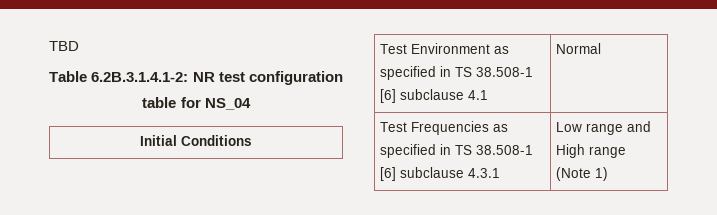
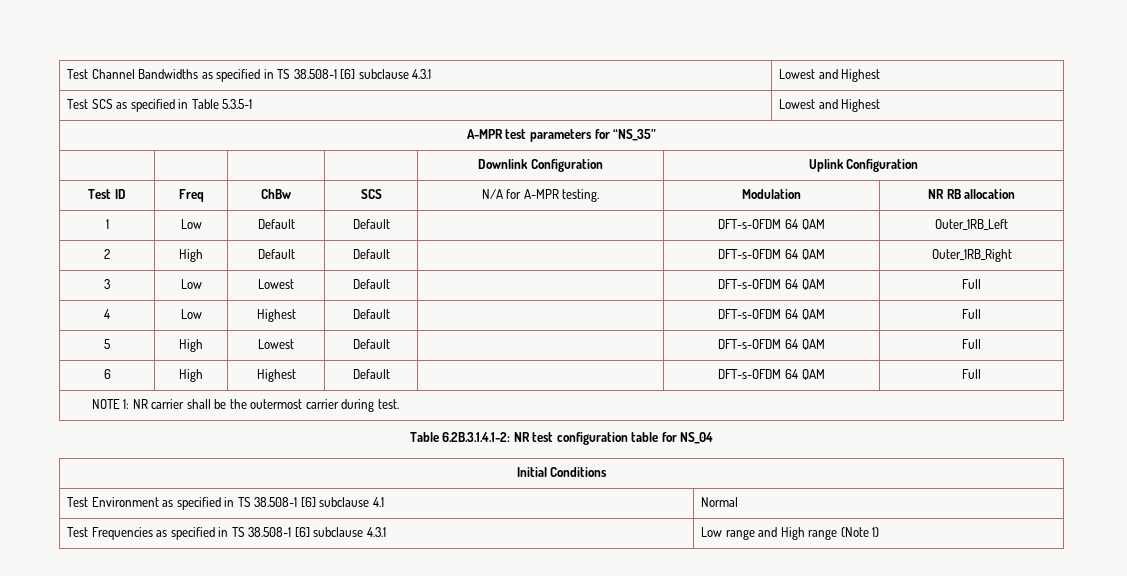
[49,41,79,51] TBD -> [66,69,432,82] [778,69,881,82] [66,99,253,112] [778,99,881,112] [466,129,657,142] [478,159,603,172] [808,159,919,172] [88,189,126,199] [178,189,204,202] [261,189,291,199] [360,189,382,199] [481,189,600,202] [742,189,801,199] [927,189,1016,199] [105,219,109,229] [180,219,202,229] [257,219,295,229] [352,219,390,229] [718,219,825,230] [935,219,1008,230] [104,249,110,259] [179,249,203,262] [257,249,295,259] [352,249,390,259] [718,249,825,260] [931,249,1012,262] [104,279,110,289] [180,279,202,289] [258,279,294,289] [352,279,390,289] [718,279,825,290] [962,279,982,289] [104,309,110,319] [180,309,202,319] [256,309,296,322] [352,309,390,319] [718,309,825,320] [962,309,982,319] [104,339,110,349] [179,339,203,352] [258,339,294,349] [352,339,390,349] [718,339,825,350] [962,339,982,349] [103,369,111,379] [179,369,203,382] [256,369,296,382] [352,369,390,379] [718,369,825,380] [962,369,982,379] [91,399,399,412] Test Channel Bandwidths as specified in TS 38.508-1 [6] subclause 4.3.1 | Lowest and Highest // Test SCS as specified in Table 5.3.5-1 | Lowest and Highest // A-MPR test parameters for “NS_35” // | | | | Downlink Configuration | Uplink Configuration // Test ID | Freq | ChBw | SCS | N/A for A-MPR testing. | Modulation | NR RB allocation // 1 | Low | Default | Default | | DFT-s-OFDM 64 QAM | Outer_1RB_Left // 2 | High | Default | Default | | DFT-s-OFDM 64 QAM | Outer_1RB_Right // 3 | Low | Lowest | Default | | DFT-s-OFDM 64 QAM | Full // 4 | Low | Highest | Default | | DFT-s-OFDM 64 QAM | Full // 5 | High | Lowest | Default | | DFT-s-OFDM 64 QAM | Full // 6 | High | Highest | Default | | DFT-s-OFDM 64 QAM | Full // NOTE 1: NR carrier shall be the outermost carrier during test.

